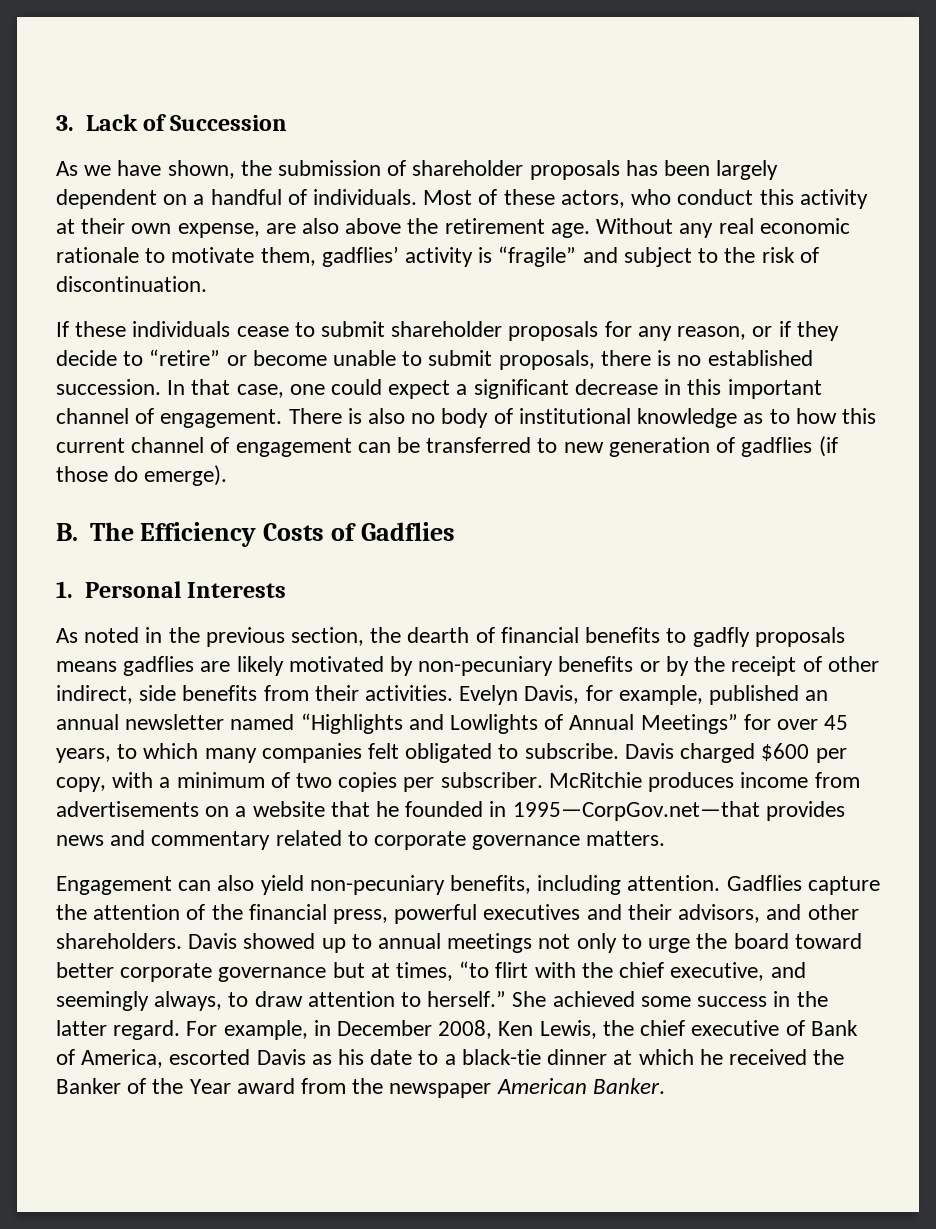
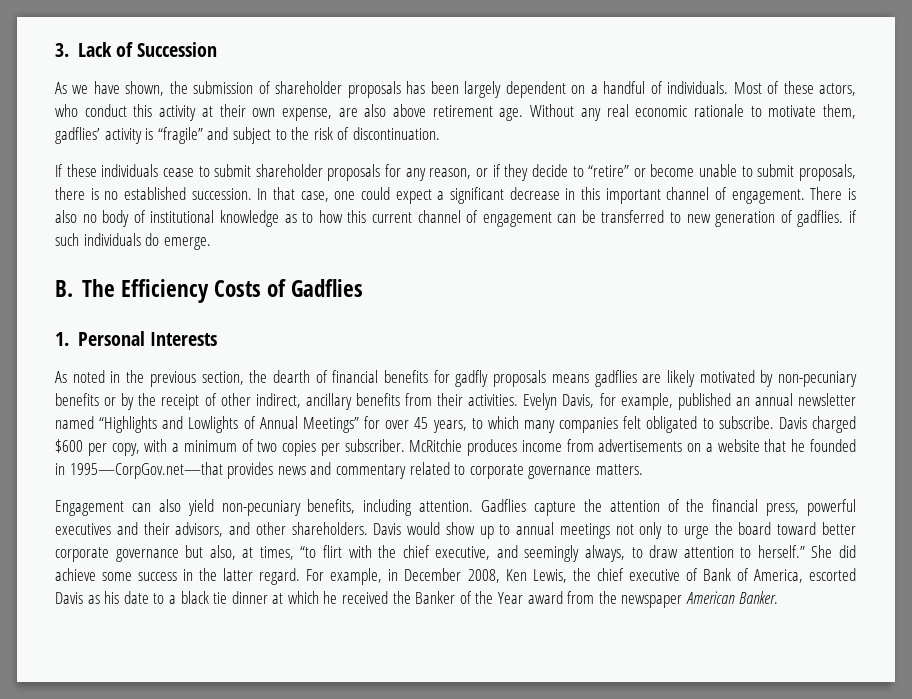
[407,218,439,234] the -> (426, 110) none
[741,436,838,457] [56,465,228,486] gadflies (if those do emerge). -> [797,210,857,227] [55,233,211,250] gadflies. if such individuals do emerge.
[666,628,687,643] to -> [433,370,450,383] for
[139,685,177,701] side -> [305,393,352,410] ancillary
[243,933,316,949] showed -> [407,522,475,535] would show
(365, 970) none -> [209,545,236,560] also,
[552,991,635,1007] achieved -> [838,545,856,558] [55,568,96,581] did achieve
[461,1049,541,1065] black-tie -> [180,591,228,604] black tie

